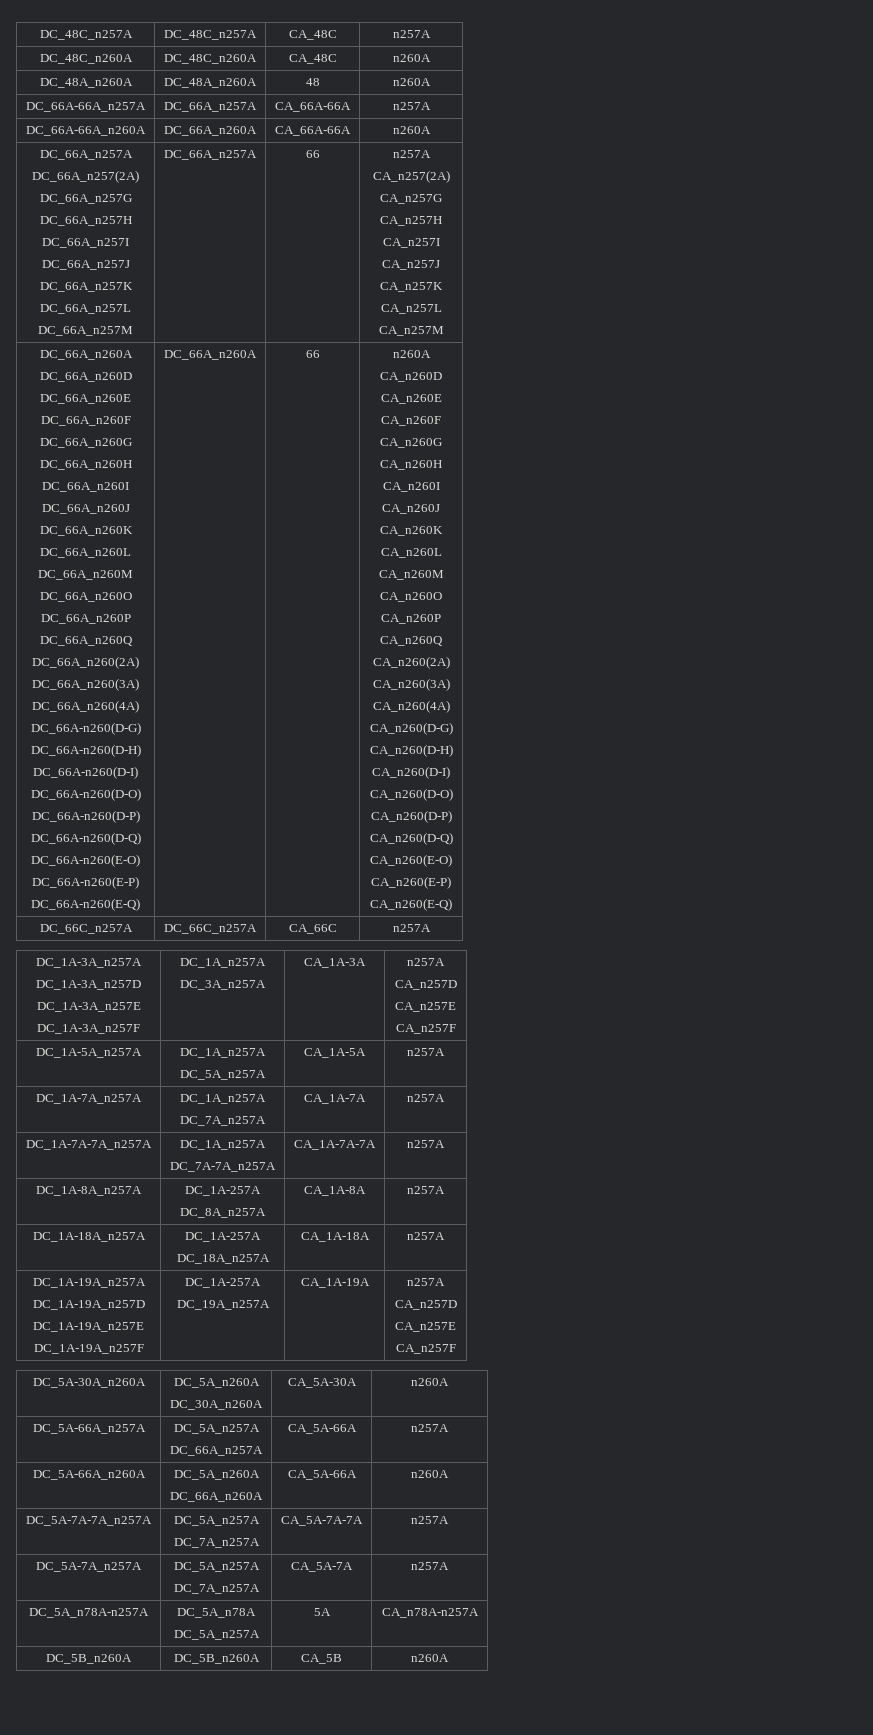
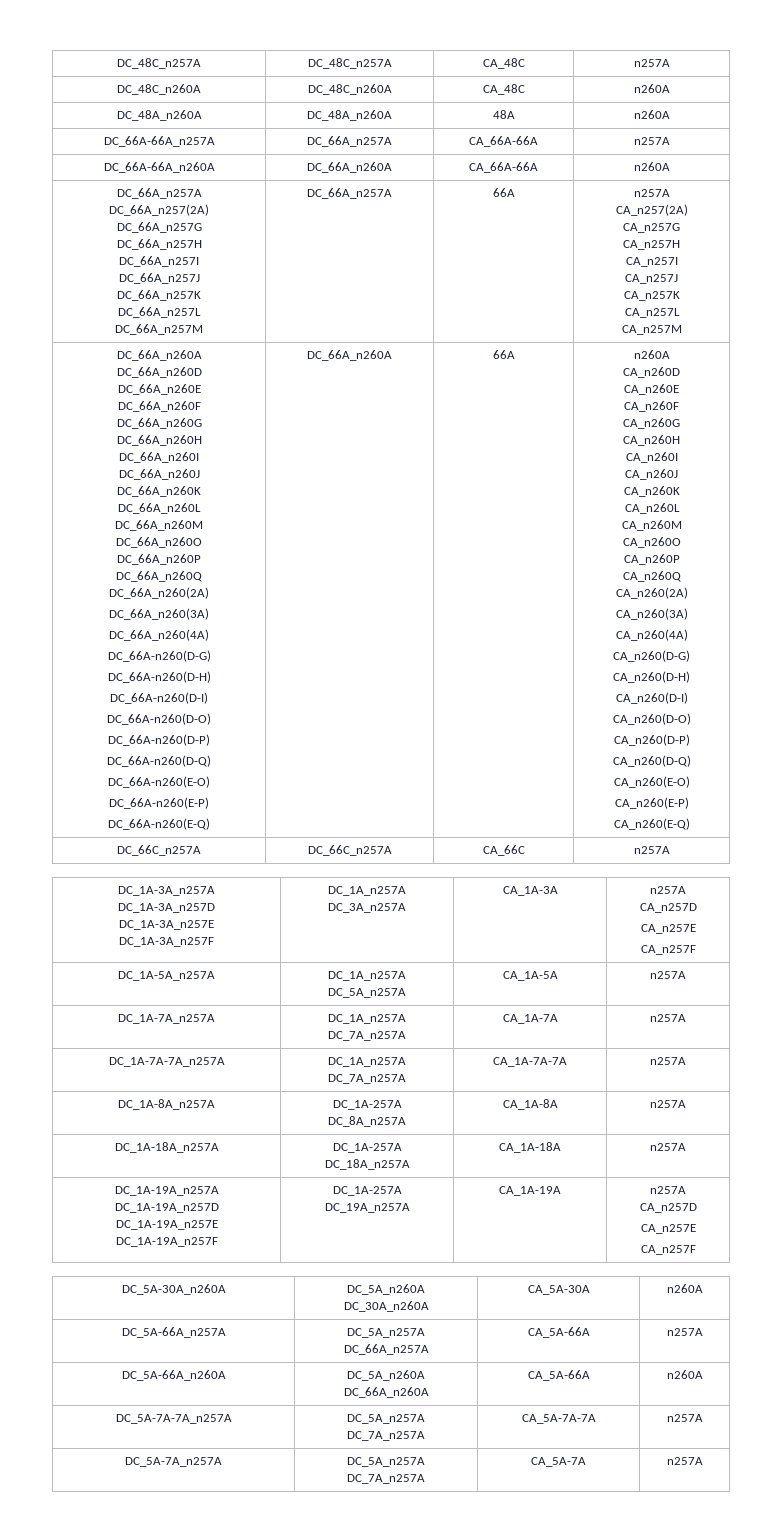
[305,78,320,86] 48 -> [492,110,515,119] 48A
[305,150,320,158] 66 -> [492,188,515,197] 66A
[305,350,320,358] 66 -> [492,350,515,359] 66A
[170,1162,276,1172] DC_7A-7A_n257A -> [328,1074,406,1084] DC_7A_n257A
[29,1608,149,1618] [177,1608,256,1618] [173,1630,260,1640] [313,1608,331,1616] [381,1608,479,1618] [46,1654,132,1664] [173,1654,260,1664] [301,1654,342,1664] [411,1654,449,1662] // DC_5A_n78A-n257A | DC_5A_n78A // DC_5A_n257A | 5A | CA_n78A-n257A // DC_5B_n260A | DC_5B_n260A | CA_5B | n260A -> (703, 1461) none

